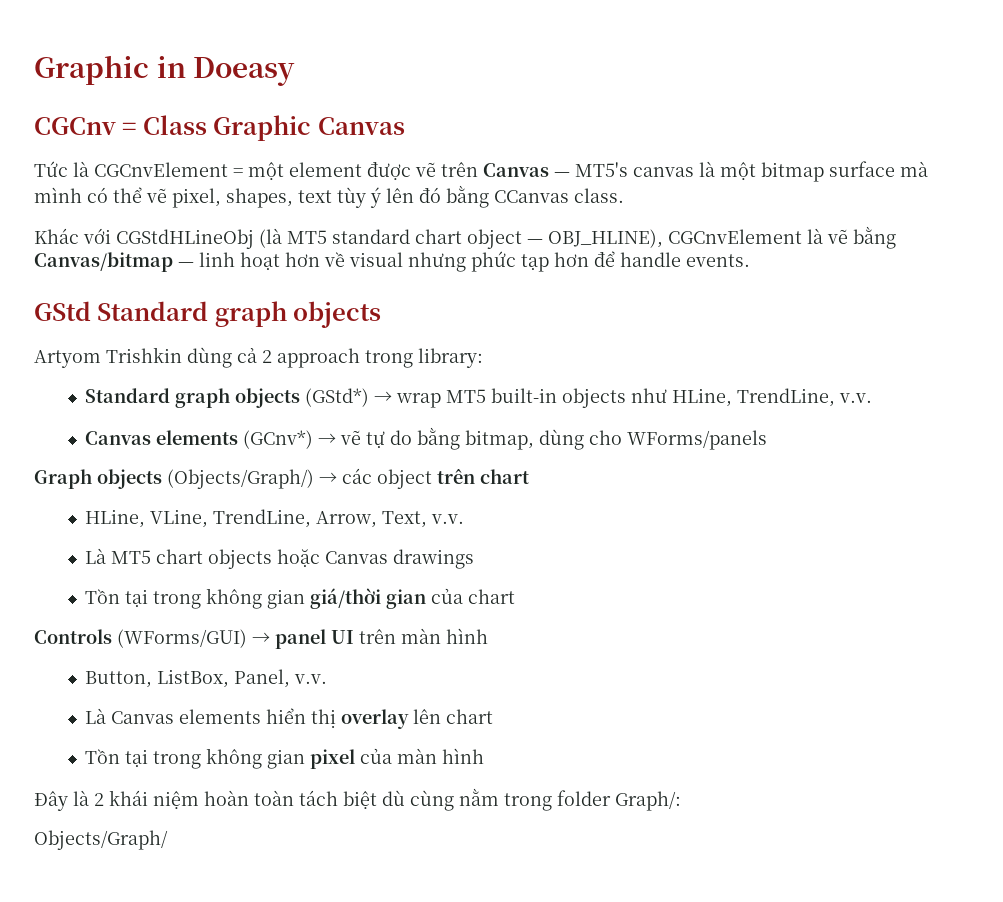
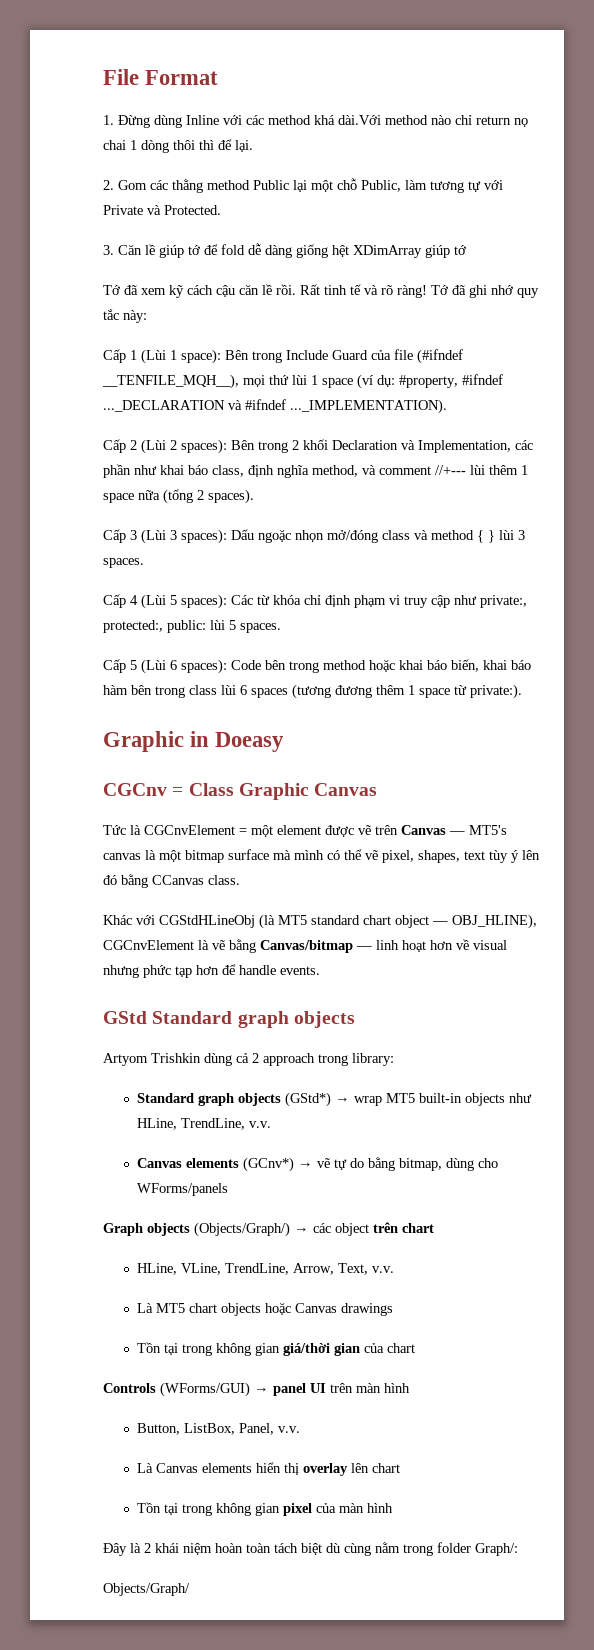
(34, 70) none -> [103,69,219,85] [103,115,528,128] [103,139,253,153] [103,178,503,193] [103,205,221,215] [103,243,466,258] [103,284,539,298] [103,309,147,323] [103,349,463,364] [102,374,503,389] [103,399,447,414] [103,439,533,454] [103,464,528,478] [103,489,254,504] [103,529,525,544] [103,558,144,568] [103,594,527,609] [103,620,281,633] [103,659,531,674] [103,684,522,699] File Format // 1. Đừng dùng Inline với các method khá dài.Với method nào chỉ return nọ chai 1 dòng thôi thì để lại. // 2. Gom các thằng method Public lại một chỗ Public, làm tương tự với Private và Protected. // 3. Căn lề giúp tớ để fold dễ dàng giống hệt XDimArray giúp tớ // Tớ đã xem kỹ cách cậu căn lề rồi. Rất tinh tế và rõ ràng! Tớ đã ghi nhớ quy tắc này: // Cấp 1 (Lùi 1 space): Bên trong Include Guard của file (#ifndef __TENFILE_MQH__), mọi thứ lùi 1 space (ví dụ: #property, #ifndef ..._DECLARATION và #ifndef ..._IMPLEMENTATION). // Cấp 2 (Lùi 2 spaces): Bên trong 2 khối Declaration và Implementation, các phần như khai báo class, định nghĩa method, và comment //+--- lùi thêm 1 space nữa (tổng 2 spaces). // Cấp 3 (Lùi 3 spaces): Dấu ngoặc nhọn mở/đóng class và method { } lùi 3 spaces. // Cấp 4 (Lùi 5 spaces): Các từ khóa chỉ định phạm vi truy cập như private:, protected:, public: lùi 5 spaces. // Cấp 5 (Lùi 6 spaces): Code bên trong method hoặc khai báo biến, khai báo hàm bên trong class lùi 6 spaces (tương đương thêm 1 space từ private:). //

